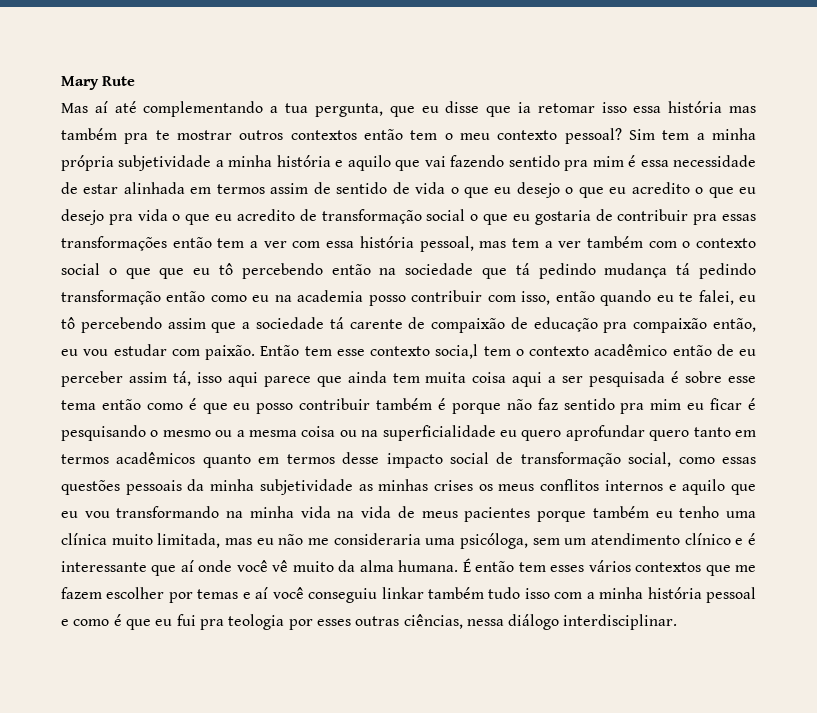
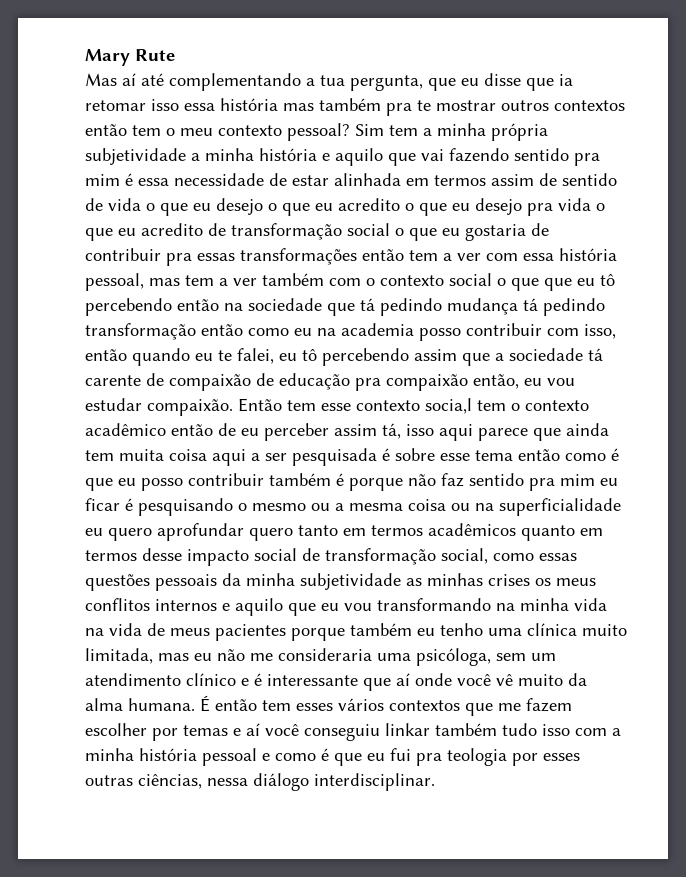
[171,345,255,360] com paixão. -> [147,399,233,416] compaixão.

